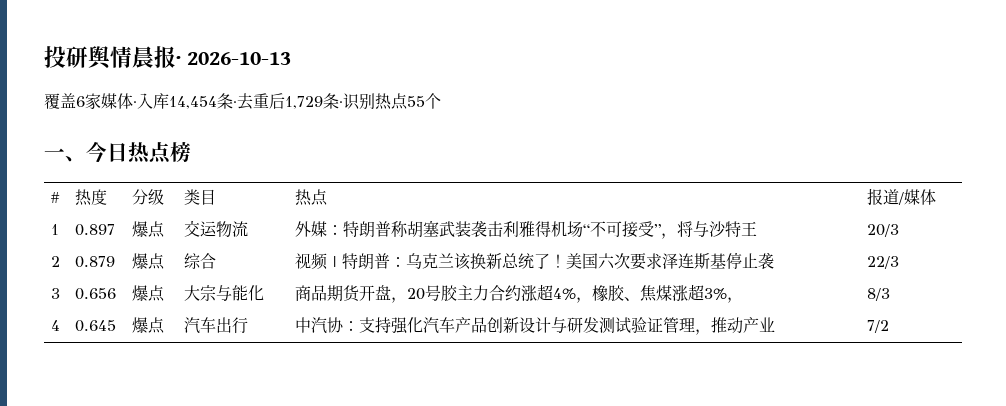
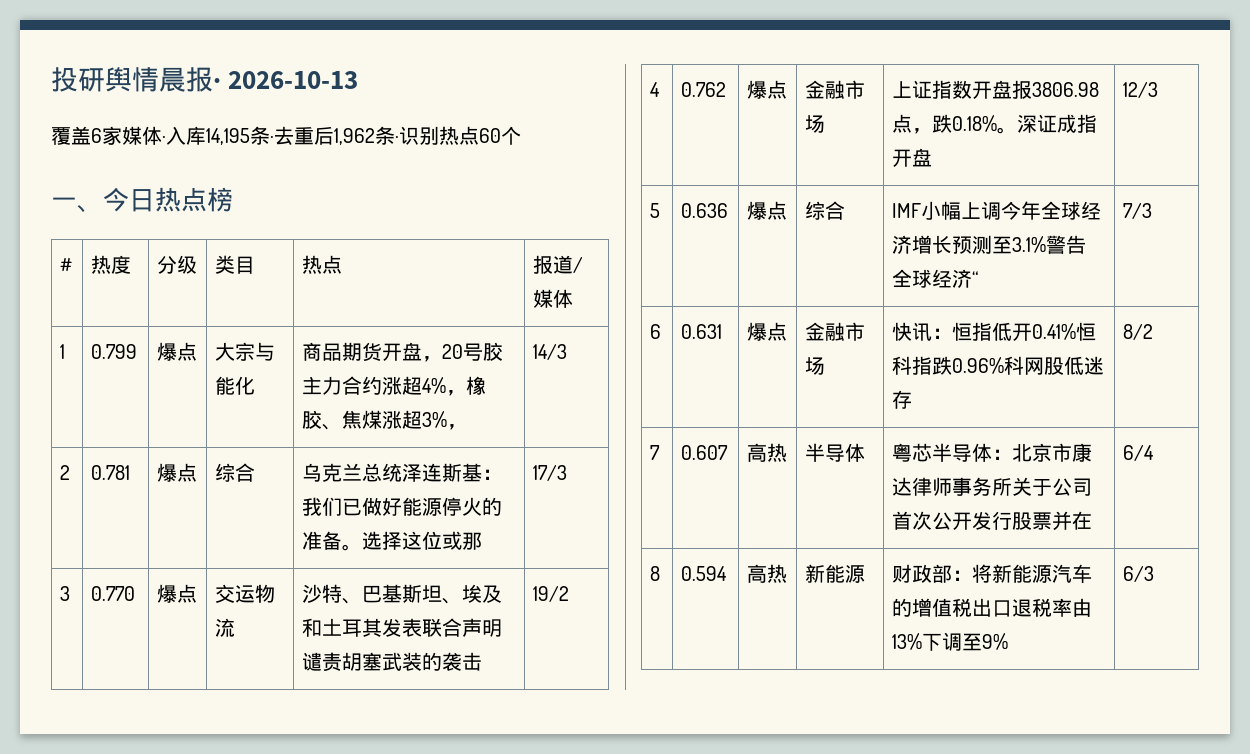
[169,96,217,109] 14,454 -> [206,128,250,145] 14,195
[285,96,323,109] 1,729 -> [334,128,375,145] 1,962
[407,96,425,107] 55 -> [479,128,501,143] 60
[75,224,116,236] [132,221,166,238] [184,220,249,238] [295,220,758,239] [867,224,900,237] [51,256,61,267] [75,256,116,268] [132,253,166,270] [184,253,217,269] [295,252,775,270] [867,256,900,269] [51,288,61,299] [75,288,117,300] 0.897 | 爆点 | 交运物流 | 外媒：特朗普称胡塞武装袭击利雅得机场“不可接受”，将与沙特王 | 20/3 // 2 | 0.879 | 爆点 | 综合 | 视频 | 特朗普：乌克兰该换新总统了！美国六次要求泽连斯基停止袭 | 22/3 // 3 | 0.656 -> [91,344,138,359] 0.799
[867,288,891,301] [51,320,61,331] [75,320,117,332] [132,317,166,334] [184,317,249,334] [295,317,776,335] [867,320,890,333] 8/3 // 4 | 0.645 | 爆点 | 汽车出行 | 中汽协：支持强化汽车产品创新设计与研发测试验证管理，推动产业 | 7/2 -> [533,344,568,360] [60,465,71,480] [91,465,131,480] [157,463,198,482] [215,463,256,482] [302,463,503,482] [302,497,503,516] [302,531,483,551] [533,465,568,481] [60,586,71,601] [91,586,136,601] [157,584,198,603] [215,584,276,603] [215,618,236,637] [302,584,503,604] [302,618,503,637] [302,652,483,672] [533,586,570,602] [650,82,661,97] [681,82,727,97] [747,80,788,99] [805,80,866,99] [805,115,826,133] [892,80,1100,99] [892,114,1098,134] [892,148,933,167] [1123,82,1159,98] [650,203,661,218] [681,203,729,218] [747,201,788,220] [805,201,846,220] [892,201,1102,220] [892,235,1087,254] [892,269,980,288] [1123,203,1153,219] [650,324,662,339] [681,324,723,339] [747,322,788,341] [805,322,866,341] [805,357,826,375] [892,322,1097,341] [892,356,1105,375] [892,390,913,409] [1123,324,1154,340] [650,445,661,460] [681,445,729,460] [747,443,788,462] [805,443,866,462] [892,443,1093,462] [892,477,1093,496] [892,511,1093,531] [1123,445,1155,461] [650,566,661,581] [681,566,728,581] [747,564,788,583] [805,564,866,583] [892,564,1093,584] [892,598,1093,617] [892,632,1009,651] [1123,566,1155,582] 14/3 // 2 | 0.781 | 爆点 | 综合 | 乌克兰总统泽连斯基：我们已做好能源停火的准备。选择这位或那 | 17/3 // 3 | 0.770 | 爆点 | 交运物流 | 沙特、巴基斯坦、埃及和土耳其发表联合声明谴责胡塞武装的袭击 | 19/2 // 4 | 0.762 | 爆点 | 金融市场 | 上证指数开盘报3806.98点，跌0.18%。深证成指开盘 | 12/3 // 5 | 0.636 | 爆点 | 综合 | IMF小幅上调今年全球经济增长预测至3.1%警告全球经济“ | 7/3 // 6 | 0.631 | 爆点 | 金融市场 | 快讯：恒指低开0.41%恒科指跌0.96%科网股低迷存 | 8/2 // 7 | 0.607 | 高热 | 半导体 | 粤芯半导体：北京市康达律师事务所关于公司首次公开发行股票并在 | 6/4 // 8 | 0.594 | 高热 | 新能源 | 财政部：将新能源汽车的增值税出口退税率由13%下调至9% | 6/3

